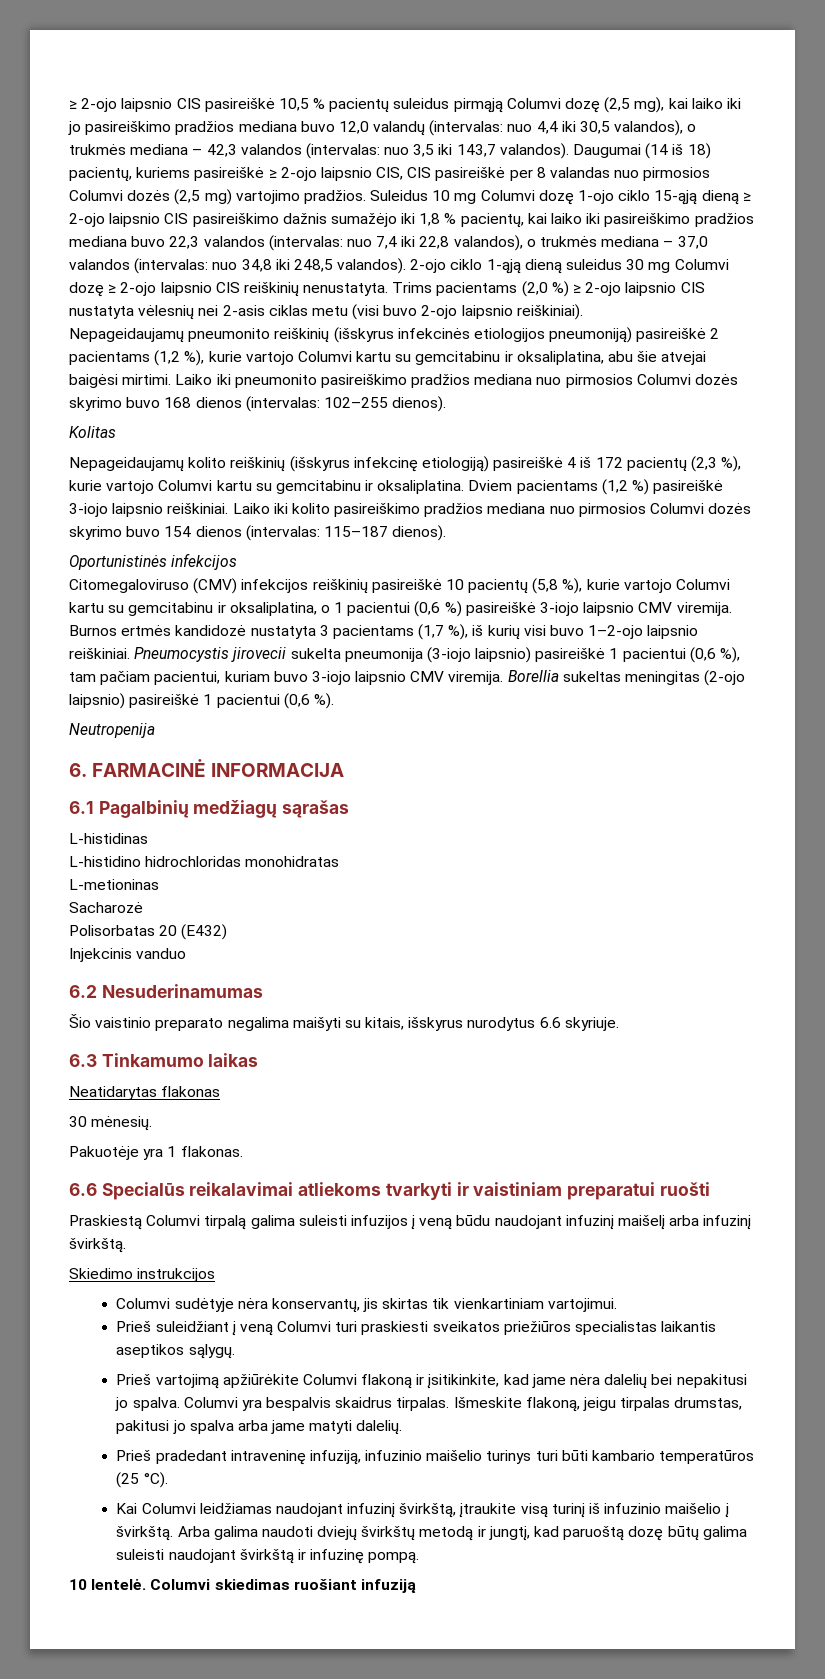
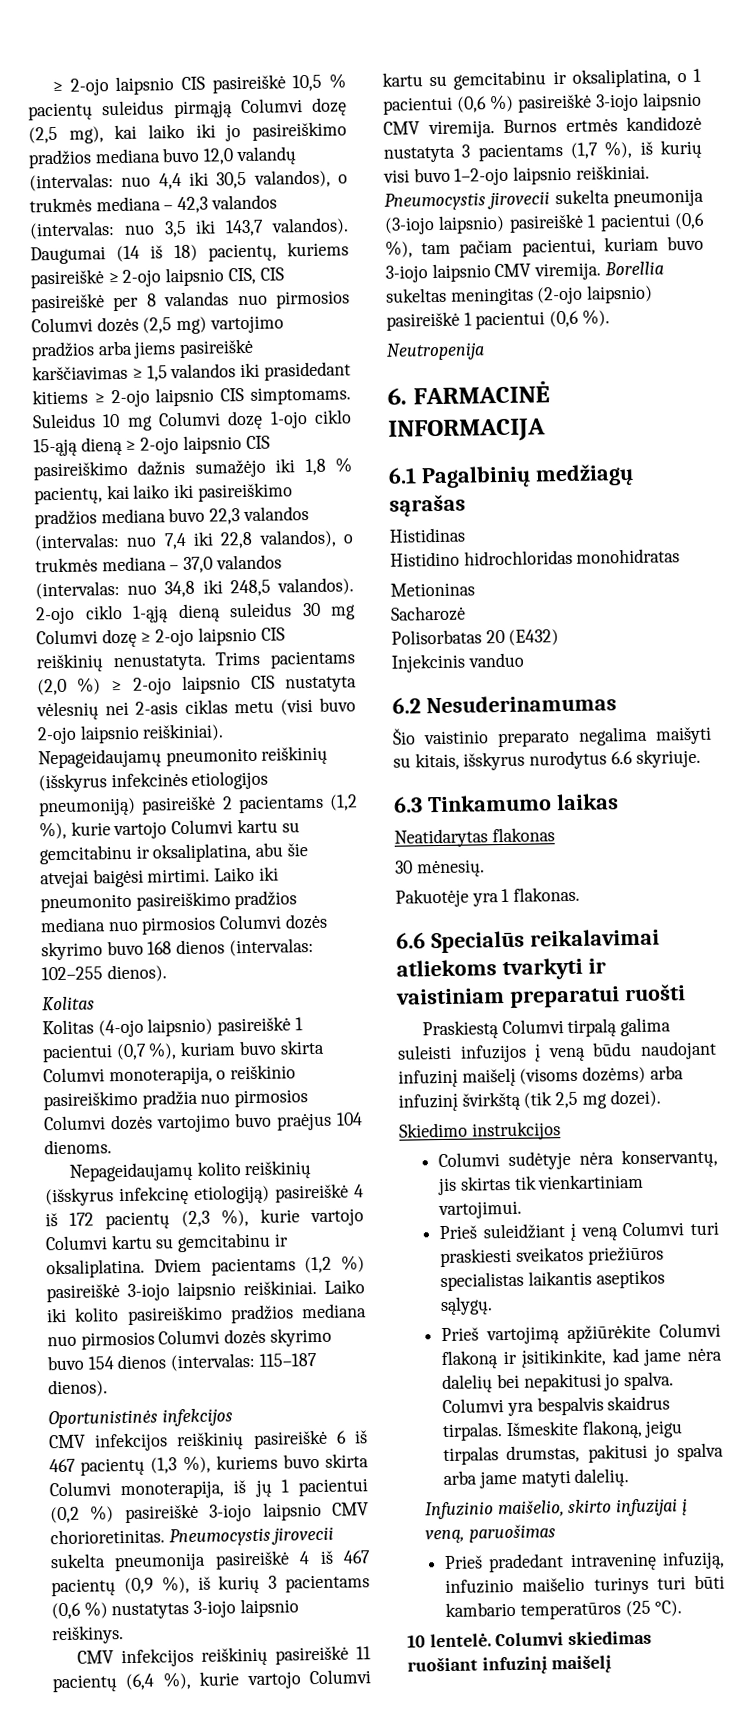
[303,190,366,204] pradžios. -> [31,338,255,361] [32,361,351,382] [32,386,351,408] pradžios arba jiems pasireiškė karščiavimas ≥ 1,5 valandos iki prasidedant kitiems ≥ 2-ojo laipsnio CIS simptomams.
(116, 432) none -> [42,1016,303,1038] [42,1039,325,1063] [43,1064,297,1086] [43,1089,309,1111] [43,1112,364,1133] [44,1139,112,1155] // Kolitas (4-ojo laipsnio) pasireiškė 1 pacientui (0,7 %), kuriam buvo skirta Columvi monoterapija, o reiškinio pasireiškimo pradžia nuo pirmosios Columvi dozės vartojimo buvo praėjus 104 dienoms.
[69,578,559,594] Citomegaloviruso (CMV) infekcijos reiškinių pasireiškė 10 pacientų (5,8 -> [48,1429,368,1452] [49,1453,369,1476] [49,1478,368,1500] [50,1501,369,1524] [50,1526,335,1547] [50,1550,371,1572] [51,1574,370,1597] [51,1598,299,1620] [51,1625,124,1645] [76,1645,372,1668] [52,1673,155,1693] CMV infekcijos reiškinių pasireiškė 6 iš 467 pacientų (1,3 %), kuriems buvo skirta Columvi monoterapija, iš jų 1 pacientui (0,2 %) pasireiškė 3-iojo laipsnio CMV chorioretinitas. Pneumocystis jirovecii sukelta pneumonija pasireiškė 4 iš 467 pacientų (0,9 %), iš kurių 3 pacientams (0,6 %) nustatytas 3-iojo laipsnio reiškinys. // CMV infekcijos reiškinių pasireiškė 11 pacientų (6,4
[69,833,148,844] [69,856,141,867] L-histidinas // L-histidino -> [389,527,465,543] [390,551,460,567] Histidinas // Histidino
[69,879,159,890] L-metioninas -> [390,582,475,597] Metioninas
[669,1215,752,1230] [69,1238,126,1253] arba infuzinį švirkštą. -> [519,1065,684,1085] [398,1089,661,1112] (visoms dozėms) arba infuzinį švirkštą (tik 2,5 mg dozei).
(403, 1427) none -> [424,1498,688,1520] [424,1524,556,1544] // Infuzinio maišelio, skirto infuzijai į veną, paruošimas
[116,1503,729,1518] [116,1526,747,1541] [116,1549,420,1564] // Kai Columvi leidžiamas naudojant infuzinį švirkštą, įtraukite visą turinį iš infuzinio maišelio į švirkštą. Arba galima naudoti dviejų švirkštų metodą ir jungtį, kad paruoštą dozę būtų galima suleisti naudojant švirkštą ir infuzinę pompą. -> (683, 1608) none
[360,1579,416,1593] infuziją -> [481,1654,613,1675] infuzinį maišelį

